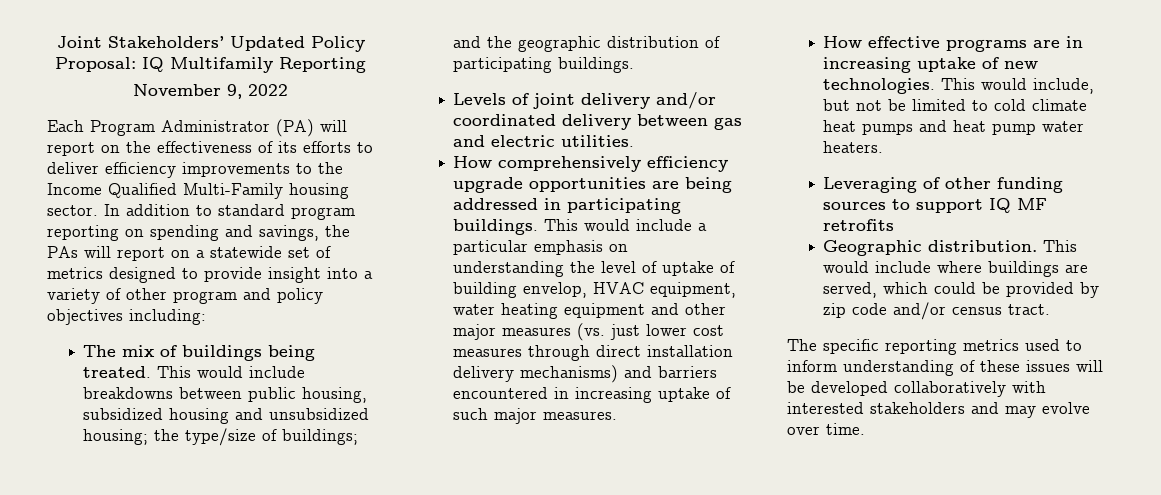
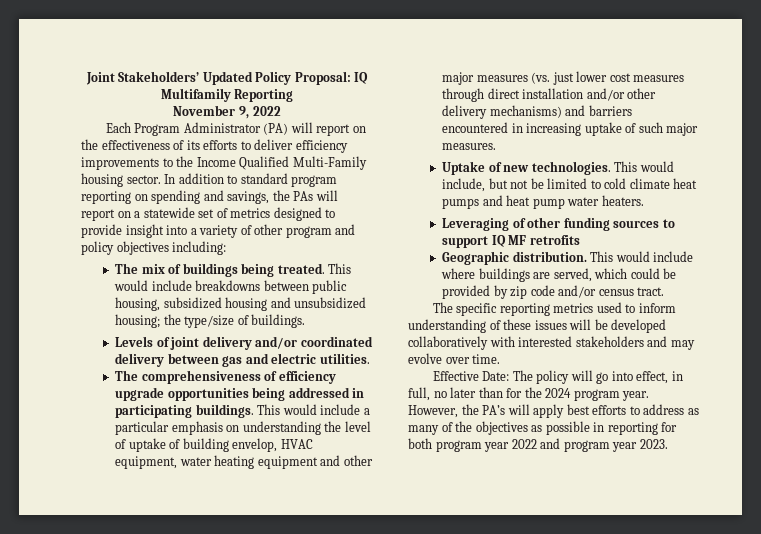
[282,429,359,445] [453,36,721,52] [453,57,553,73] buildings; and the geographic distribution of participating -> (249, 320) none
[453,156,642,172] How comprehensively -> [115,370,278,384] The comprehensiveness of
[652,181,680,189] are -> (249, 394) none
(734, 351) none -> [586,88,657,101] and/or other
[823,36,1084,52] [823,57,977,73] How effective programs are in increasing uptake -> [442,161,486,175] Uptake
(865, 429) none -> [432,370,683,384] [408,387,650,401] [408,404,699,418] [408,421,678,435] [408,438,668,452] // Effective Date: The policy will go into effect, in full, no later than for the 2024 program year. However, the PA’s will apply best efforts to address as many of the objectives as possible in reporting for both program year 2022 and program year 2023.

